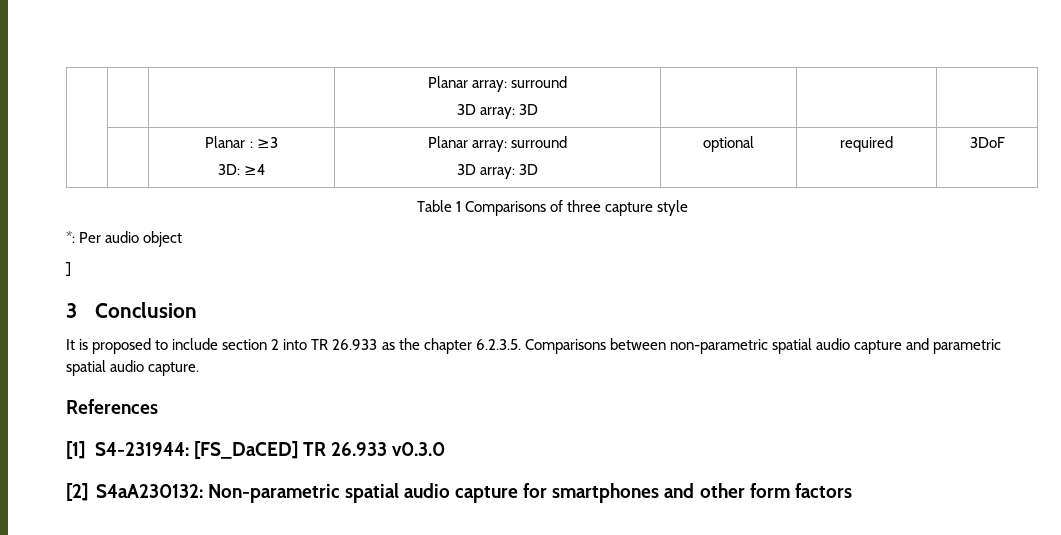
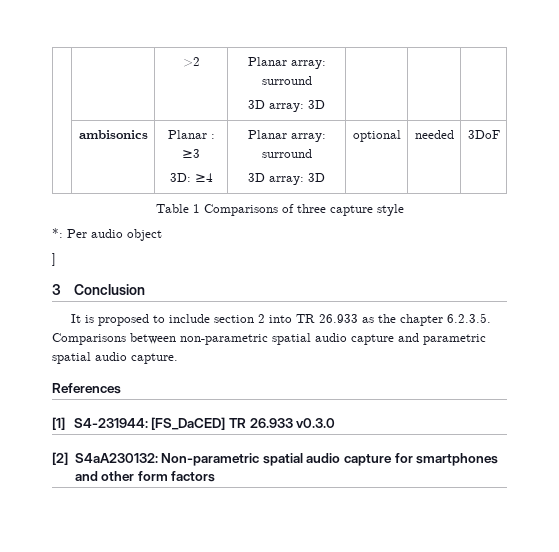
(427, 82) | | -> [182,57,200,67] | | >2
(539, 109) none -> [78,130,148,139] ambisonics
[840,136,894,152] required -> [414,130,454,139] needed

